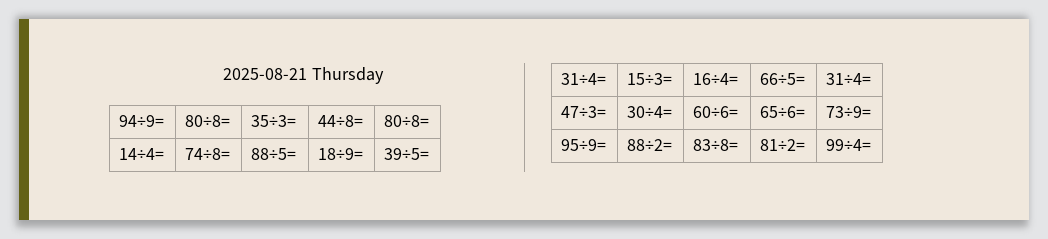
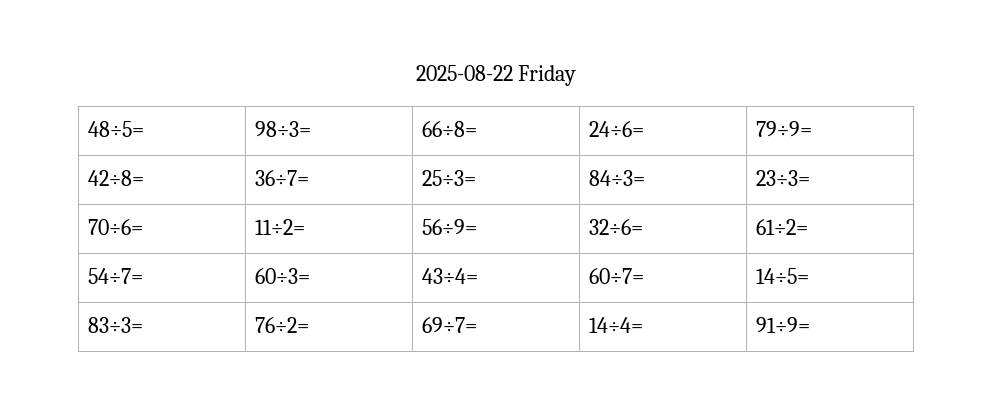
[223,67,384,84] [119,115,165,127] [185,115,231,127] [251,115,297,127] [318,115,364,127] [384,115,430,127] [119,148,165,160] [185,148,231,160] [251,148,297,160] [318,148,364,160] [384,148,430,160] [561,73,607,85] [627,73,673,85] [693,73,739,85] [760,73,806,85] [826,73,872,85] [561,106,607,118] [627,106,673,118] [693,106,739,118] [760,106,806,118] [826,106,872,118] [561,139,607,151] [627,139,673,151] [693,139,739,151] [760,139,806,151] [826,139,872,151] 2025-08-21 Thursday // 94÷9= | 80÷8= | 35÷3= | 44÷8= | 80÷8= // 14÷4= | 74÷8= | 88÷5= | 18÷9= | 39÷5= // 31÷4= | 15÷3= | 16÷4= | 66÷5= | 31÷4= // 47÷3= | 30÷4= | 60÷6= | 65÷6= | 73÷9= // 95÷9= | 88÷2= | 83÷8= | 81÷2= | 99÷4= -> [415,65,577,86] [88,121,145,137] [255,121,312,137] [422,121,478,137] [589,121,645,137] [756,121,813,137] [88,170,145,186] [255,170,310,186] [422,170,477,186] [589,170,646,186] [756,170,811,186] [88,219,144,235] [255,219,306,235] [422,219,478,235] [589,219,644,235] [756,219,809,235] [88,268,144,284] [255,268,311,284] [422,268,479,284] [589,268,645,284] [756,268,810,284] [88,317,144,333] [255,317,310,333] [422,317,478,333] [589,317,644,333] [756,317,811,333] 2025-08-22 Friday // 48÷5= | 98÷3= | 66÷8= | 24÷6= | 79÷9= // 42÷8= | 36÷7= | 25÷3= | 84÷3= | 23÷3= // 70÷6= | 11÷2= | 56÷9= | 32÷6= | 61÷2= // 54÷7= | 60÷3= | 43÷4= | 60÷7= | 14÷5= // 83÷3= | 76÷2= | 69÷7= | 14÷4= | 91÷9=

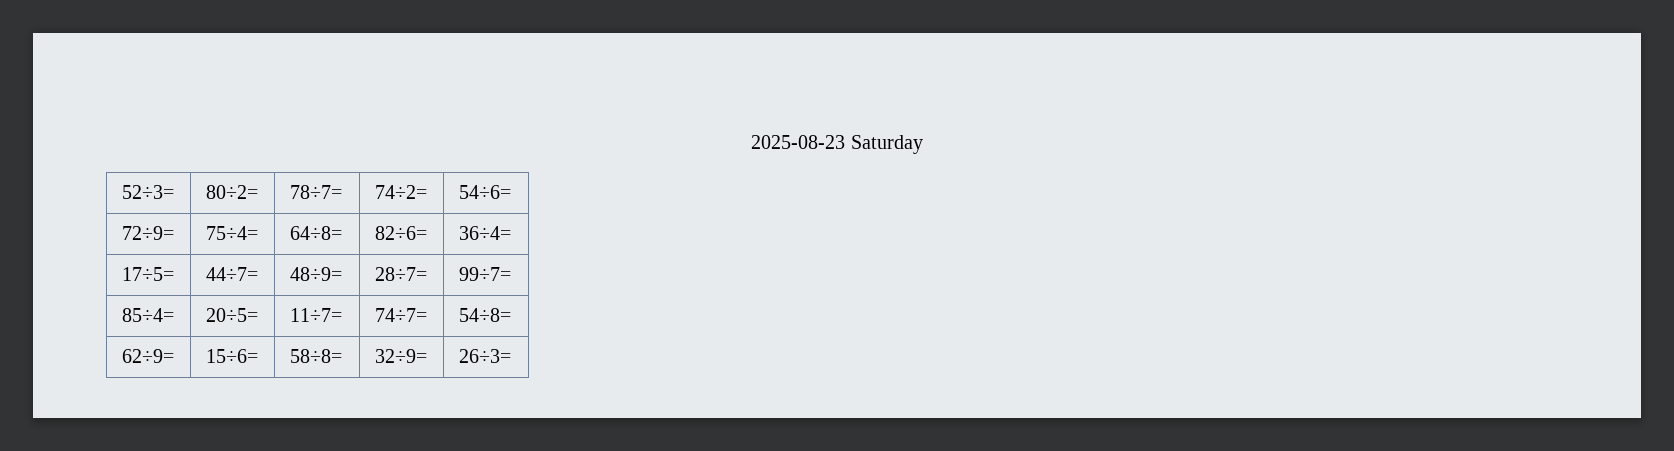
[415,65,577,86] [88,121,145,137] [255,121,312,137] [422,121,478,137] [589,121,645,137] [756,121,813,137] [88,170,145,186] [255,170,310,186] [422,170,477,186] [589,170,646,186] [756,170,811,186] [88,219,144,235] [255,219,306,235] [422,219,478,235] [589,219,644,235] [756,219,809,235] [88,268,144,284] [255,268,311,284] [422,268,479,284] [589,268,645,284] [756,268,810,284] [88,317,144,333] [255,317,310,333] [422,317,478,333] [589,317,644,333] [756,317,811,333] 2025-08-22 Friday // 48÷5= | 98÷3= | 66÷8= | 24÷6= | 79÷9= // 42÷8= | 36÷7= | 25÷3= | 84÷3= | 23÷3= // 70÷6= | 11÷2= | 56÷9= | 32÷6= | 61÷2= // 54÷7= | 60÷3= | 43÷4= | 60÷7= | 14÷5= // 83÷3= | 76÷2= | 69÷7= | 14÷4= | 91÷9= -> [751,135,923,154] [121,185,174,199] [205,185,258,199] [289,185,342,199] [374,185,427,199] [458,185,511,199] [121,226,174,240] [205,226,258,240] [289,226,342,240] [374,226,427,240] [458,226,511,240] [121,267,174,281] [205,267,258,281] [289,267,342,281] [374,267,427,281] [458,267,511,281] [121,308,174,322] [205,308,258,322] [289,308,342,322] [374,308,427,322] [458,308,511,322] [121,349,174,363] [205,349,258,363] [289,349,342,363] [374,349,427,363] [458,349,511,363] 2025-08-23 Saturday // 52÷3= | 80÷2= | 78÷7= | 74÷2= | 54÷6= // 72÷9= | 75÷4= | 64÷8= | 82÷6= | 36÷4= // 17÷5= | 44÷7= | 48÷9= | 28÷7= | 99÷7= // 85÷4= | 20÷5= | 11÷7= | 74÷7= | 54÷8= // 62÷9= | 15÷6= | 58÷8= | 32÷9= | 26÷3=

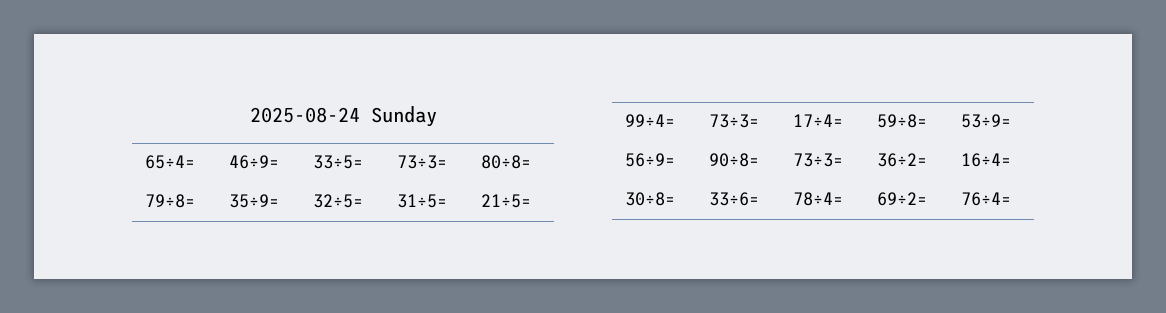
[751,135,923,154] [121,185,174,199] [205,185,258,199] [289,185,342,199] [374,185,427,199] [458,185,511,199] [121,226,174,240] [205,226,258,240] [289,226,342,240] [374,226,427,240] [458,226,511,240] [121,267,174,281] [205,267,258,281] [289,267,342,281] [374,267,427,281] [458,267,511,281] [121,308,174,322] [205,308,258,322] [289,308,342,322] [374,308,427,322] [458,308,511,322] [121,349,174,363] [205,349,258,363] [289,349,342,363] [374,349,427,363] [458,349,511,363] 2025-08-23 Saturday // 52÷3= | 80÷2= | 78÷7= | 74÷2= | 54÷6= // 72÷9= | 75÷4= | 64÷8= | 82÷6= | 36÷4= // 17÷5= | 44÷7= | 48÷9= | 28÷7= | 99÷7= // 85÷4= | 20÷5= | 11÷7= | 74÷7= | 54÷8= // 62÷9= | 15÷6= | 58÷8= | 32÷9= | 26÷3= -> [249,106,437,127] [144,155,195,169] [228,155,279,169] [312,155,363,169] [396,155,447,169] [480,155,531,169] [144,194,195,208] [228,194,279,208] [312,194,363,208] [396,194,447,208] [480,194,531,208] [624,114,675,127] [708,114,759,128] [792,114,843,127] [876,114,927,128] [960,114,1011,128] [624,153,675,167] [708,153,759,167] [792,153,843,167] [876,153,927,167] [960,153,1011,167] [624,192,675,206] [708,192,759,206] [792,192,843,206] [876,192,927,206] [960,192,1011,206] 2025-08-24 Sunday // 65÷4= | 46÷9= | 33÷5= | 73÷3= | 80÷8= // 79÷8= | 35÷9= | 32÷5= | 31÷5= | 21÷5= // 99÷4= | 73÷3= | 17÷4= | 59÷8= | 53÷9= // 56÷9= | 90÷8= | 73÷3= | 36÷2= | 16÷4= // 30÷8= | 33÷6= | 78÷4= | 69÷2= | 76÷4=

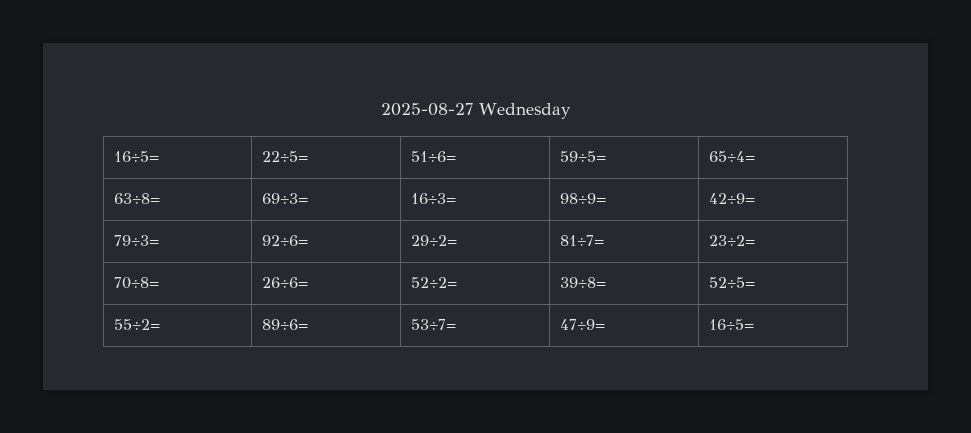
[249,106,437,127] [144,155,195,169] [228,155,279,169] [312,155,363,169] [396,155,447,169] [480,155,531,169] [144,194,195,208] [228,194,279,208] [312,194,363,208] [396,194,447,208] [480,194,531,208] [624,114,675,127] [708,114,759,128] [792,114,843,127] [876,114,927,128] [960,114,1011,128] [624,153,675,167] [708,153,759,167] [792,153,843,167] [876,153,927,167] [960,153,1011,167] [624,192,675,206] [708,192,759,206] [792,192,843,206] [876,192,927,206] [960,192,1011,206] 2025-08-24 Sunday // 65÷4= | 46÷9= | 33÷5= | 73÷3= | 80÷8= // 79÷8= | 35÷9= | 32÷5= | 31÷5= | 21÷5= // 99÷4= | 73÷3= | 17÷4= | 59÷8= | 53÷9= // 56÷9= | 90÷8= | 73÷3= | 36÷2= | 16÷4= // 30÷8= | 33÷6= | 78÷4= | 69÷2= | 76÷4= -> [381,103,572,119] [114,151,160,162] [262,151,309,162] [411,151,457,162] [560,151,607,162] [709,151,756,162] [114,193,161,204] [262,193,309,204] [411,193,457,204] [560,193,607,204] [709,193,756,204] [114,235,160,246] [262,235,309,246] [411,235,458,246] [560,235,605,246] [709,235,756,246] [114,277,160,289] [262,277,309,288] [411,277,458,288] [560,277,607,288] [709,277,756,288] [114,319,161,330] [262,319,309,330] [411,319,457,330] [560,319,606,330] [709,319,755,330] 2025-08-27 Wednesday // 16÷5= | 22÷5= | 51÷6= | 59÷5= | 65÷4= // 63÷8= | 69÷3= | 16÷3= | 98÷9= | 42÷9= // 79÷3= | 92÷6= | 29÷2= | 81÷7= | 23÷2= // 70÷8= | 26÷6= | 52÷2= | 39÷8= | 52÷5= // 55÷2= | 89÷6= | 53÷7= | 47÷9= | 16÷5=

